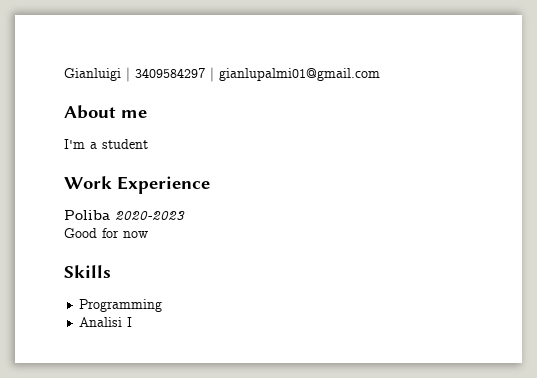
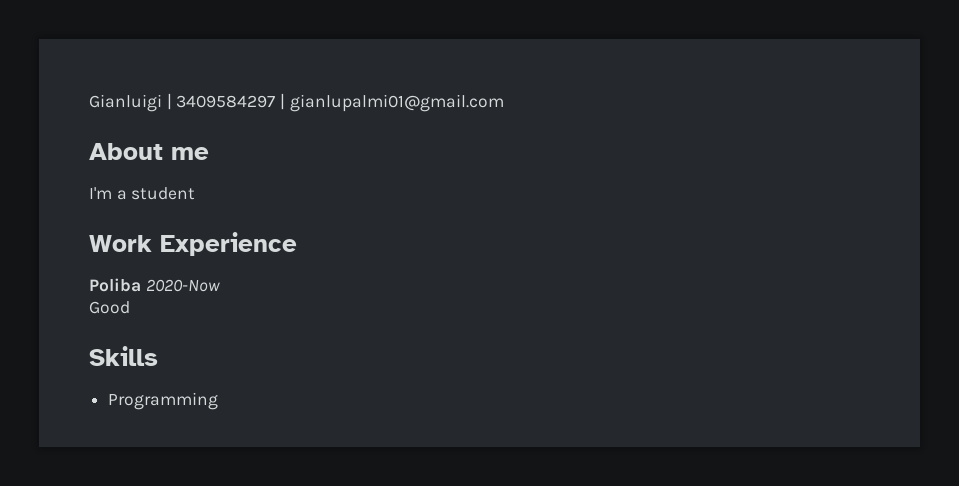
[115,211,185,220] 2020-2023 -> [145,279,220,292] 2020-Now
[102,228,148,238] for now -> (130, 307) none
[79,317,133,327] // Analisi I -> (219, 401) none

